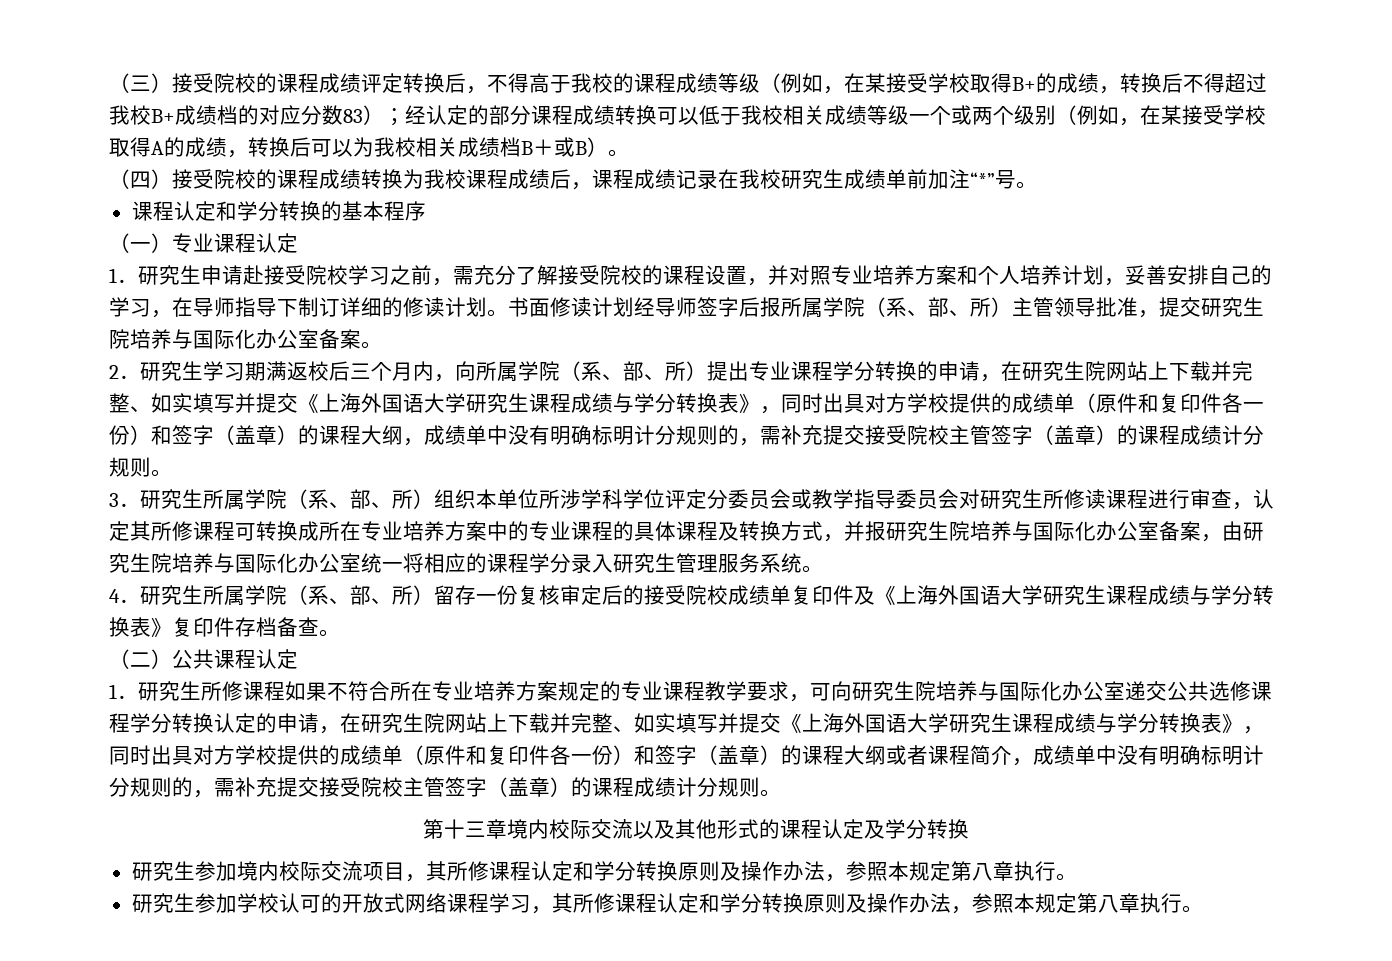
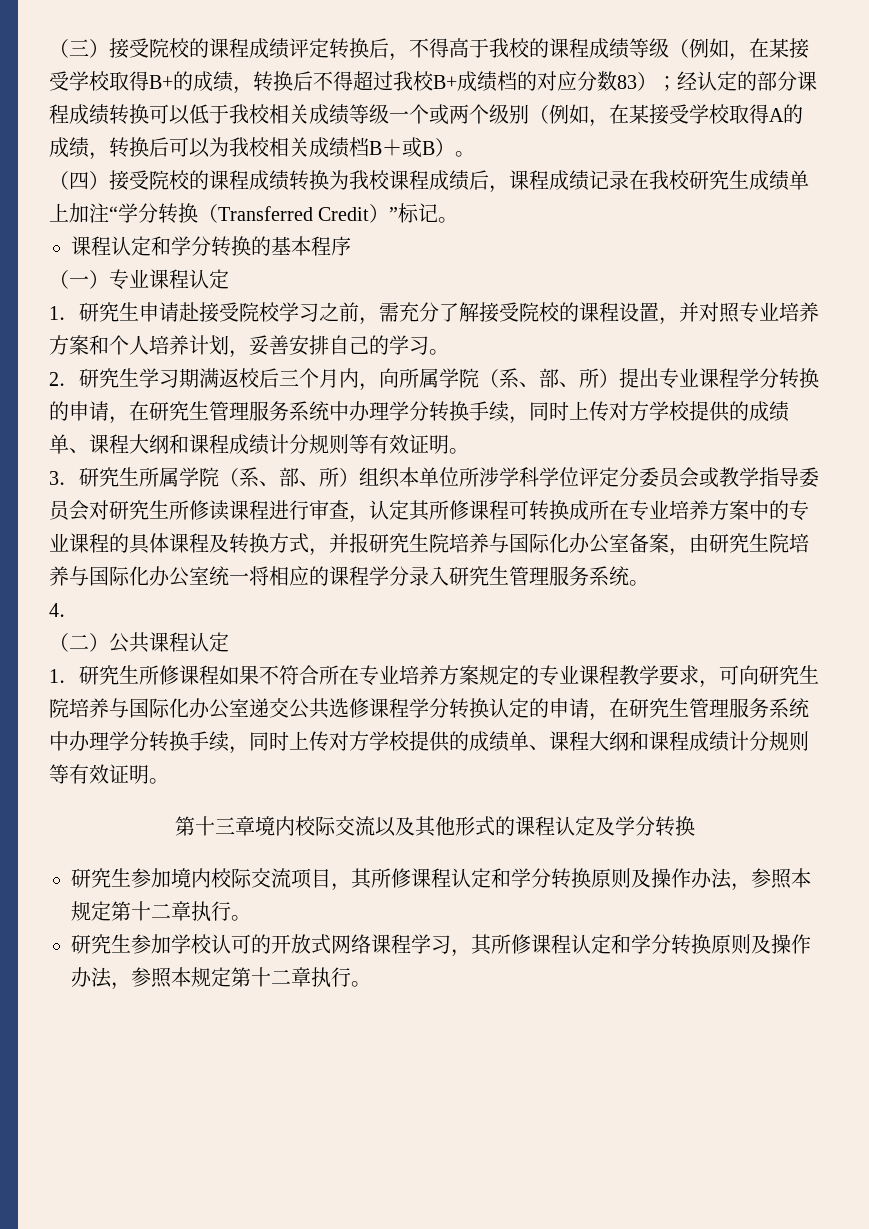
[907,169,1016,189] 前加注“*”号 -> [49,203,439,224] 上加注“学分转换（Transferred Credit）”标记
[151,297,1264,318] [109,329,361,349] ，在导师指导下制订详细的修读计划。书面修读计划经导师签字后报所属学院（系、部、所）主管领导批准，提交研究生院培养与国际化办公室备案 -> (429, 345) none
[1085,361,1253,381] [109,393,1264,414] [109,425,1264,446] [109,457,151,477] 院网站上下载并完整、如实填写并提交《上海外国语大学研究生课程成绩与学分转换表》，同时出具对方学校提供的成绩单（原件和复印件各一份）和签字（盖章）的课程大纲，成绩单中没有明确标明计分规则的，需补充提交接受院校主管签字（盖章）的课程成绩计分规则 -> [209,401,789,424] [49,434,449,455] 管理服务系统中办理学分转换手续，同时上传对方学校提供的成绩单、课程大纲和课程成绩计分规则等有效证明
[140,585,1274,606] [109,617,340,637] 研究生所属学院（系、部、所）留存一份复核审定后的接受院校成绩单复印件及《上海外国语大学研究生课程成绩与学分转换表》复印件存档备查。 -> (79, 615) none
[424,713,1264,734] [109,745,1264,766] [109,777,760,798] 院网站上下载并完整、如实填写并提交《上海外国语大学研究生课程成绩与学分转换表》，同时出具对方学校提供的成绩单（原件和复印件各一份）和签字（盖章）的课程大纲或者课程简介，成绩单中没有明确标明计分规则的，需补充提交接受院校主管签字（盖章）的课程成绩计分规则 -> [689,698,809,718] [49,731,809,754] [49,764,149,784] 管理服务系统中办理学分转换手续，同时上传对方学校提供的成绩单、课程大纲和课程成绩计分规则等有效证明
[971,863,993,881] 八 -> [131,901,171,921] 十二
[1097,895,1119,913] 八 -> [251,967,291,987] 十二

